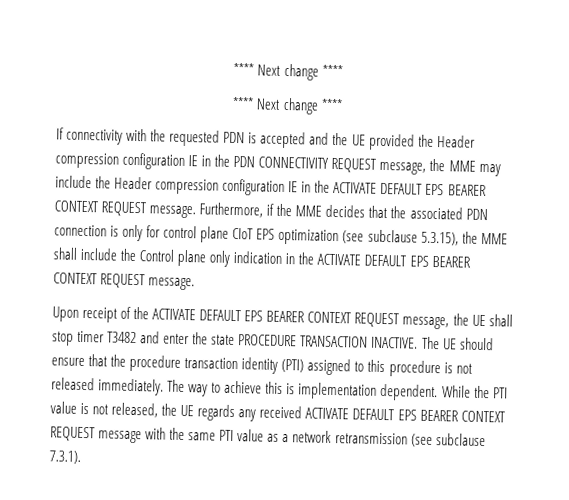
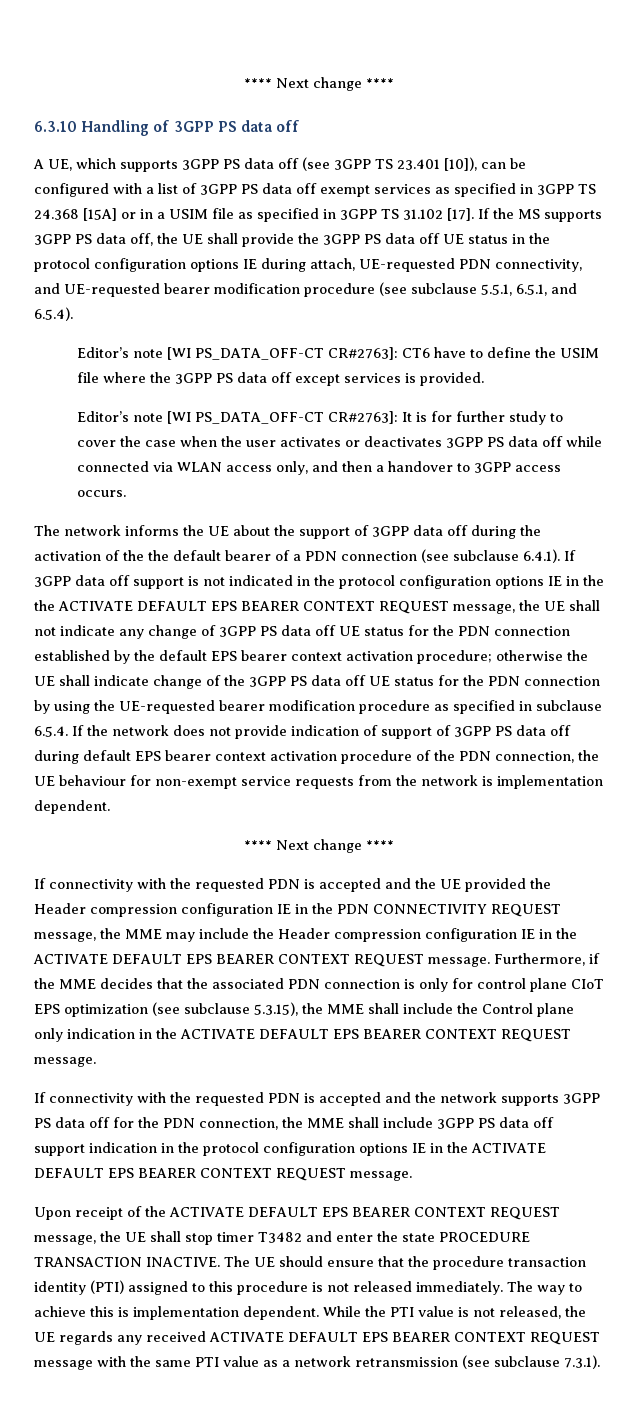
[233,62,343,81] **** Next change **** -> [244,77,394,91] [34,120,300,136] [33,157,526,172] [34,183,596,197] [34,208,602,222] [34,233,550,247] [34,258,582,272] [34,282,577,297] [34,307,73,321] [76,347,599,360] [76,372,484,386] [76,411,563,425] [76,436,602,448] [76,461,561,475] [76,490,126,497] [34,525,541,539] [34,549,576,563] [34,575,604,589] [34,600,600,614] [34,625,570,639] [34,650,588,664] [34,675,600,689] [34,700,602,714] [34,725,571,739] [34,750,599,764] [34,775,603,789] [34,800,110,814] **** Next change **** // 6.3.10 Handling of 3GPP PS data off // A UE, which supports 3GPP PS data off (see 3GPP TS 23.401 [10]), can be configured with a list of 3GPP PS data off exempt services as specified in 3GPP TS 24.368 [15A] or in a USIM file as specified in 3GPP TS 31.102 [17]. If the MS supports 3GPP PS data off, the UE shall provide the 3GPP PS data off UE status in the protocol configuration options IE during attach, UE-requested PDN connectivity, and UE-requested bearer modification procedure (see subclause 5.5.1, 6.5.1, and 6.5.4). // Editor’s note [WI PS_DATA_OFF-CT CR#2763]: CT6 have to define the USIM file where the 3GPP PS data off except services is provided. // Editor’s note [WI PS_DATA_OFF-CT CR#2763]: It is for further study to cover the case when the user activates or deactivates 3GPP PS data off while connected via WLAN access only, and then a handover to 3GPP access occurs. // The network informs the UE about the support of 3GPP data off during the activation of the the default bearer of a PDN connection (see subclause 6.4.1). If 3GPP data off support is not indicated in the protocol configuration options IE in the the ACTIVATE DEFAULT EPS BEARER CONTEXT REQUEST message, the UE shall not indicate any change of 3GPP PS data off UE status for the PDN connection established by the default EPS bearer context activation procedure; otherwise the UE shall indicate change of the 3GPP PS data off UE status for the PDN connection by using the UE-requested bearer modification procedure as specified in subclause 6.5.4. If the network does not provide indication of support of 3GPP PS data off during default EPS bearer context activation procedure of the PDN connection, the UE behaviour for non-exempt service requests from the network is implementation dependent.
(196, 284) none -> [34,1092,600,1106] [34,1117,554,1130] [34,1142,546,1156] [34,1168,412,1181] // If connectivity with the requested PDN is accepted and the network supports 3GPP PS data off for the PDN connection, the MME shall include 3GPP PS data off support indication in the protocol configuration options IE in the ACTIVATE DEFAULT EPS BEARER CONTEXT REQUEST message.

